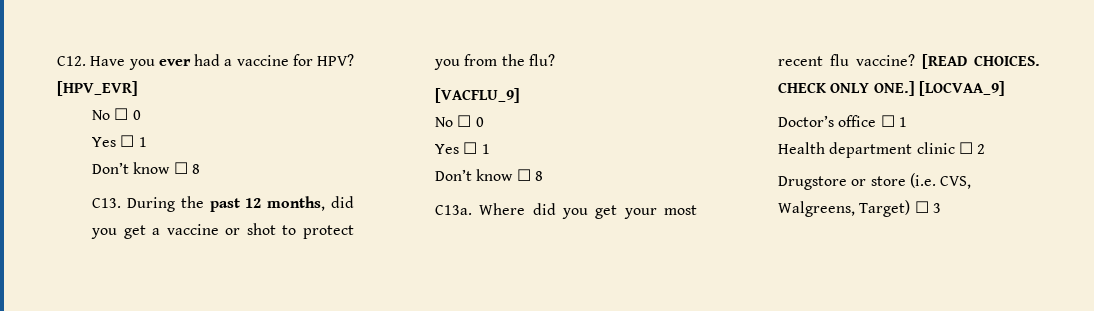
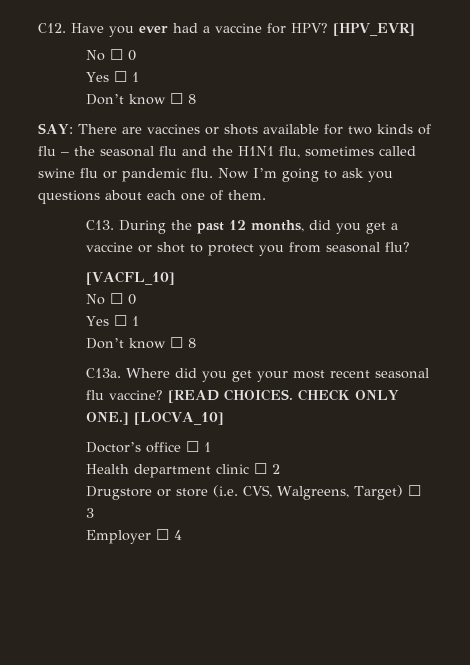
(200, 169) none -> [38,123,431,135] [38,146,416,158] [38,168,393,182] [38,190,266,204] // SAY: There are vaccines or shots available for two kinds of flu – the seasonal flu and the H1N1 flu, sometimes called swine flu or pandemic flu. Now I’m going to ask you questions about each one of them.
[501,54,525,66] the -> [325,242,380,253] seasonal
[435,88,521,103] [VACFLU_9] -> [85,271,175,285] [VACFL_10]
(824, 61) none -> [374,368,429,379] seasonal
[918,81,1005,96] [LOCVAA_9] -> [133,411,224,425] [LOCVA_10]
(941, 208) none -> [85,529,182,544] // Employer ☐ 4

